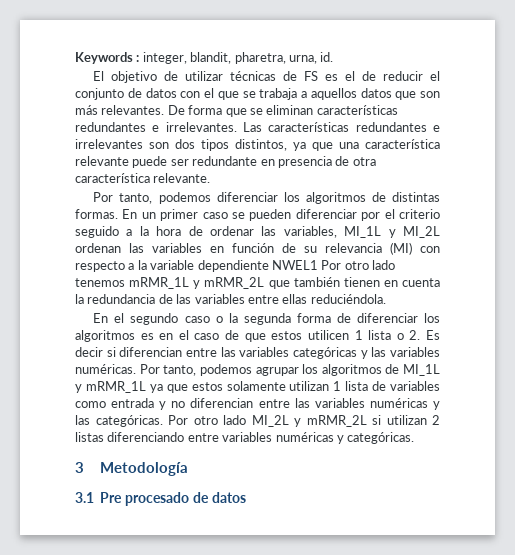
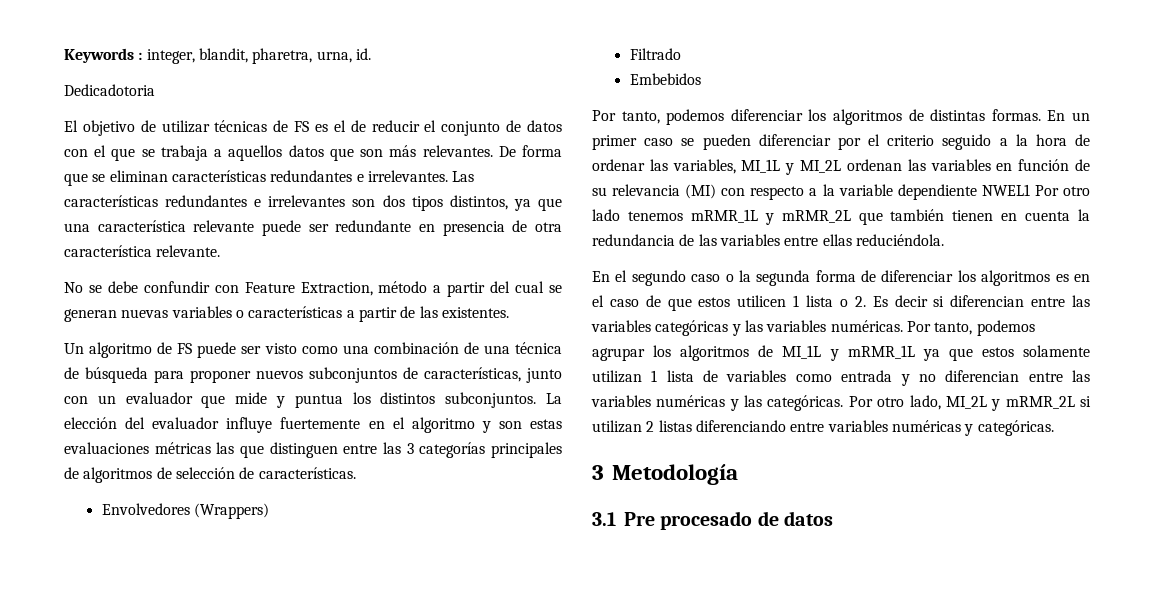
(334, 57) none -> [64,84,155,96] // Dedicadotoria
(211, 178) none -> [64,281,563,297] [64,306,509,322] [64,342,562,358] [64,367,562,383] [64,392,563,408] [64,417,563,433] [64,442,562,458] [64,467,356,483] [101,503,269,519] [629,48,681,60] [629,73,701,85] // No se debe confundir con Feature Extraction, método a partir del cual se generan nuevas variables o características a partir de las existentes. // Un algoritmo de FS puede ser visto como una combinación de una técnica de búsqueda para proponer nuevos subconjuntos de características, junto con un evaluador que mide y puntua los distintos subconjuntos. La elección del evaluador influye fuertemente en el algoritmo y son estas evaluaciones métricas las que distinguen entre las 3 categorías principales de algoritmos de selección de características. // Envolvedores (Wrappers) // Filtrado // Embebidos
[223,415,246,425] lado -> [909,395,941,410] lado,

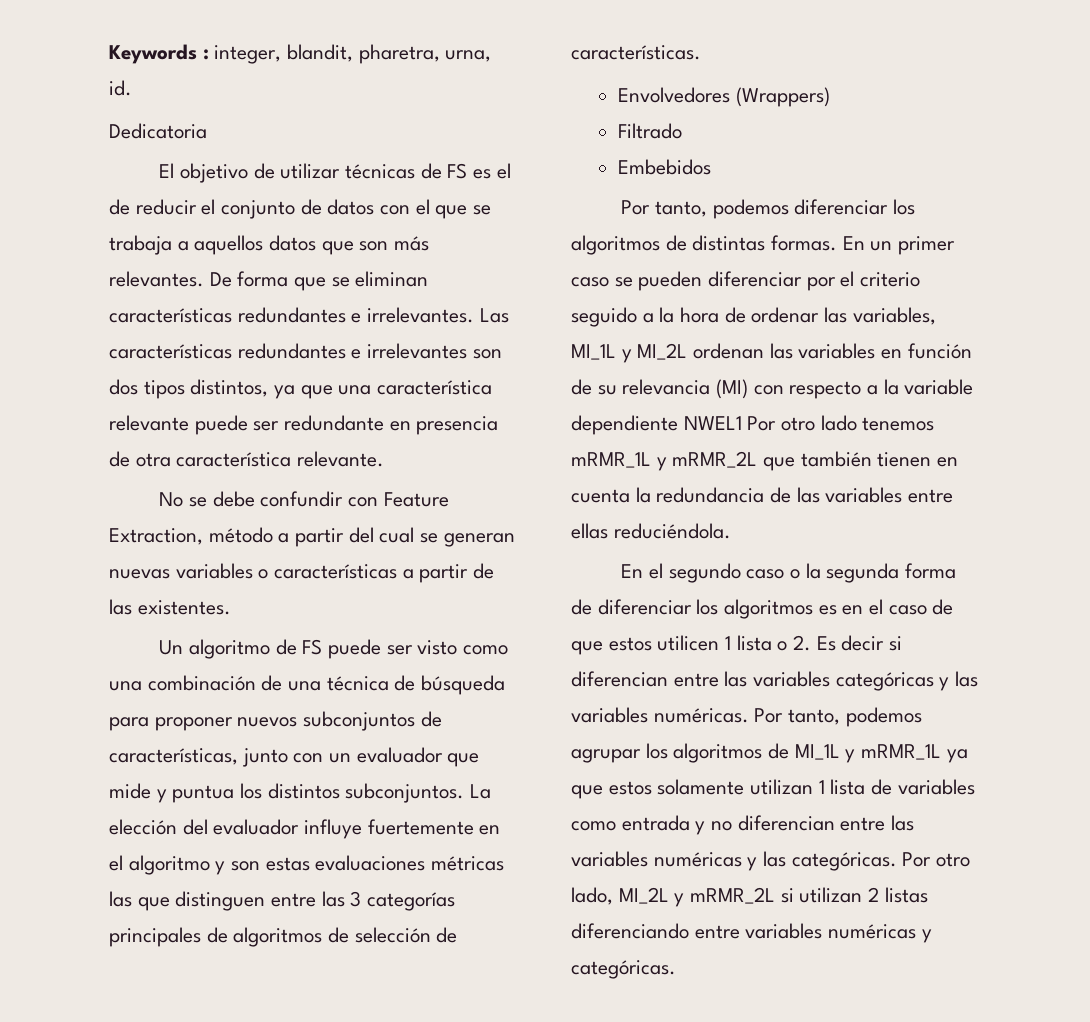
[64,84,155,96] Dedicadotoria -> [109,123,207,139] Dedicatoria
[592,464,738,485] [592,511,834,530] // 3 Metodología // 3.1 Pre procesado de datos -> (676, 969) none

